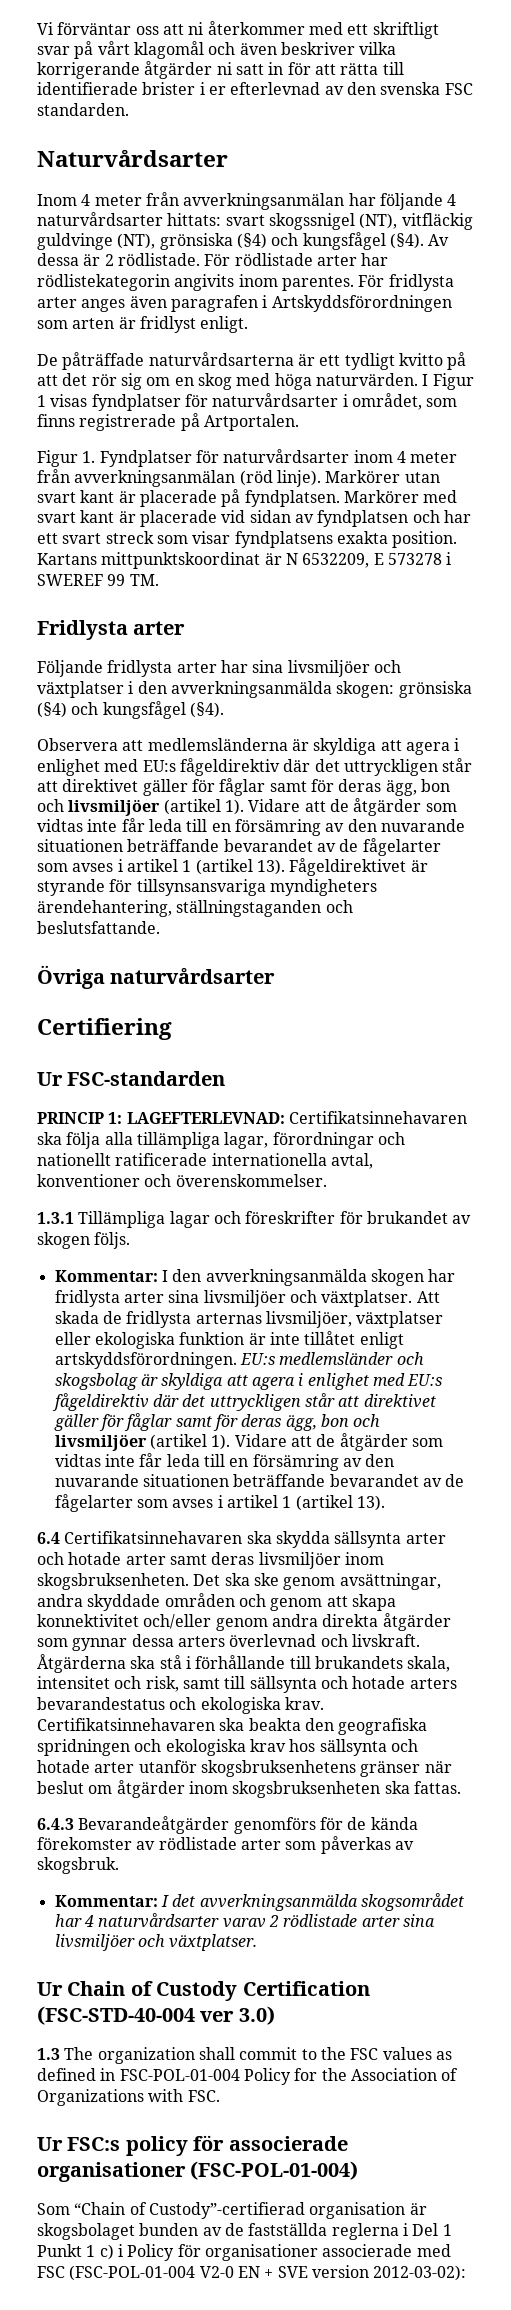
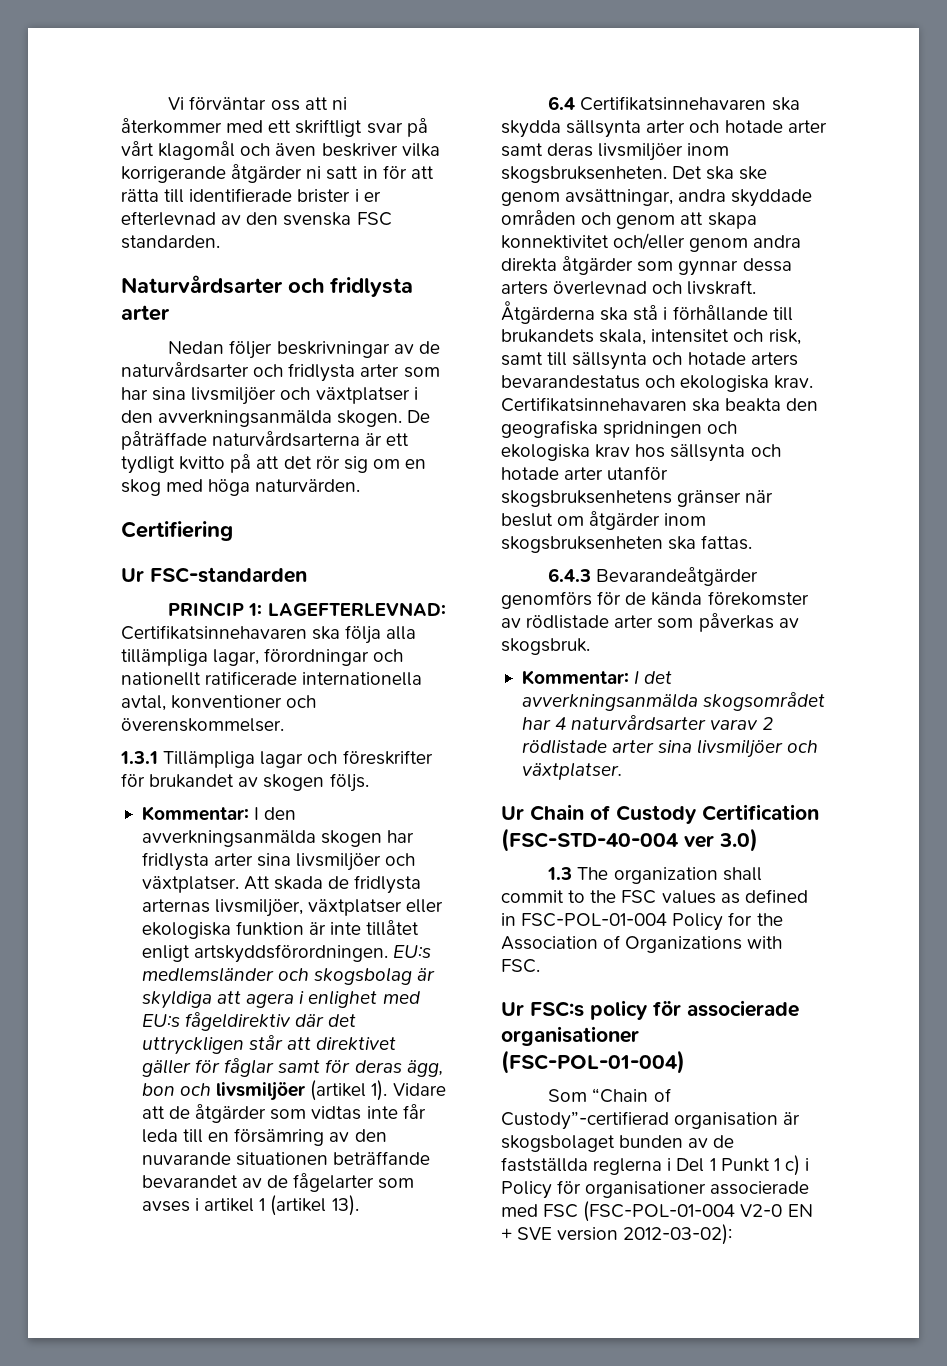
[37,192,457,210] [37,212,473,230] [37,232,450,250] [37,253,389,266] [37,274,454,291] [37,295,452,312] [37,316,249,333] // Inom 4 meter från avverkningsanmälan har följande 4 naturvårdsarter hittats: svart skogssnigel (NT), vitfläckig guldvinge (NT), grönsiska (§4) och kungsfågel (§4). Av dessa är 2 rödlistade. För rödlistade arter har rödlistekategorin angivits inom parentes. För fridlysta arter anges även paragrafen i Artskyddsförordningen som arten är fridlyst enligt. // -> [288,277,413,297] [121,305,170,321] [168,340,440,359] [121,362,440,382] [121,387,418,405] [121,410,403,427] och fridlysta arter // Nedan följer beskrivningar av de naturvårdsarter och fridlysta arter som har sina livsmiljöer och växtplatser i den avverkningsanmälda skogen.
[422,373,474,390] [37,393,458,411] [37,413,299,431] [37,449,458,467] [37,469,440,487] [37,489,458,507] [37,510,471,527] [37,531,458,548] [37,552,452,569] [37,574,159,586] [37,620,186,640] [37,660,401,677] [37,681,472,698] [37,701,224,719] [37,738,460,755] [37,758,473,776] [37,778,450,796] [37,798,457,816] [37,818,465,836] [37,838,441,856] [37,858,428,876] [37,879,377,896] [37,900,353,917] [37,921,160,934] [37,965,276,989] I Figur 1 visas fyndplatser för naturvårdsarter i området, som finns registrerade på Artportalen. // Figur 1. Fyndplatser för naturvårdsarter inom 4 meter från avverkningsanmälan (röd linje). Markörer utan svart kant är placerade på fyndplatsen. Markörer med svart kant är placerade vid sidan av fyndplatsen och har ett svart streck som visar fyndplatsens exakta position. Kartans mittpunktskoordinat är N 6532209, E 573278 i SWEREF 99 TM. // Fridlysta arter // Följande fridlysta arter har sina livsmiljöer och växtplatser i den avverkningsanmälda skogen: grönsiska (§4) och kungsfågel (§4). // Observera att medlemsländerna är skyldiga att agera i enlighet med EU:s fågeldirektiv där det uttryckligen står att direktivet gäller för fåglar samt för deras ägg, bon och livsmiljöer (artikel 1). Vidare att de åtgärder som vidtas inte får leda till en försämring av den nuvarande situationen beträffande bevarandet av de fågelarter som avses i artikel 1 (artikel 13). Fågeldirektivet är styrande för tillsynsansvariga myndigheters ärendehantering, ställningstaganden och beslutsfattande. // Övriga naturvårdsarter -> (361, 485) none

